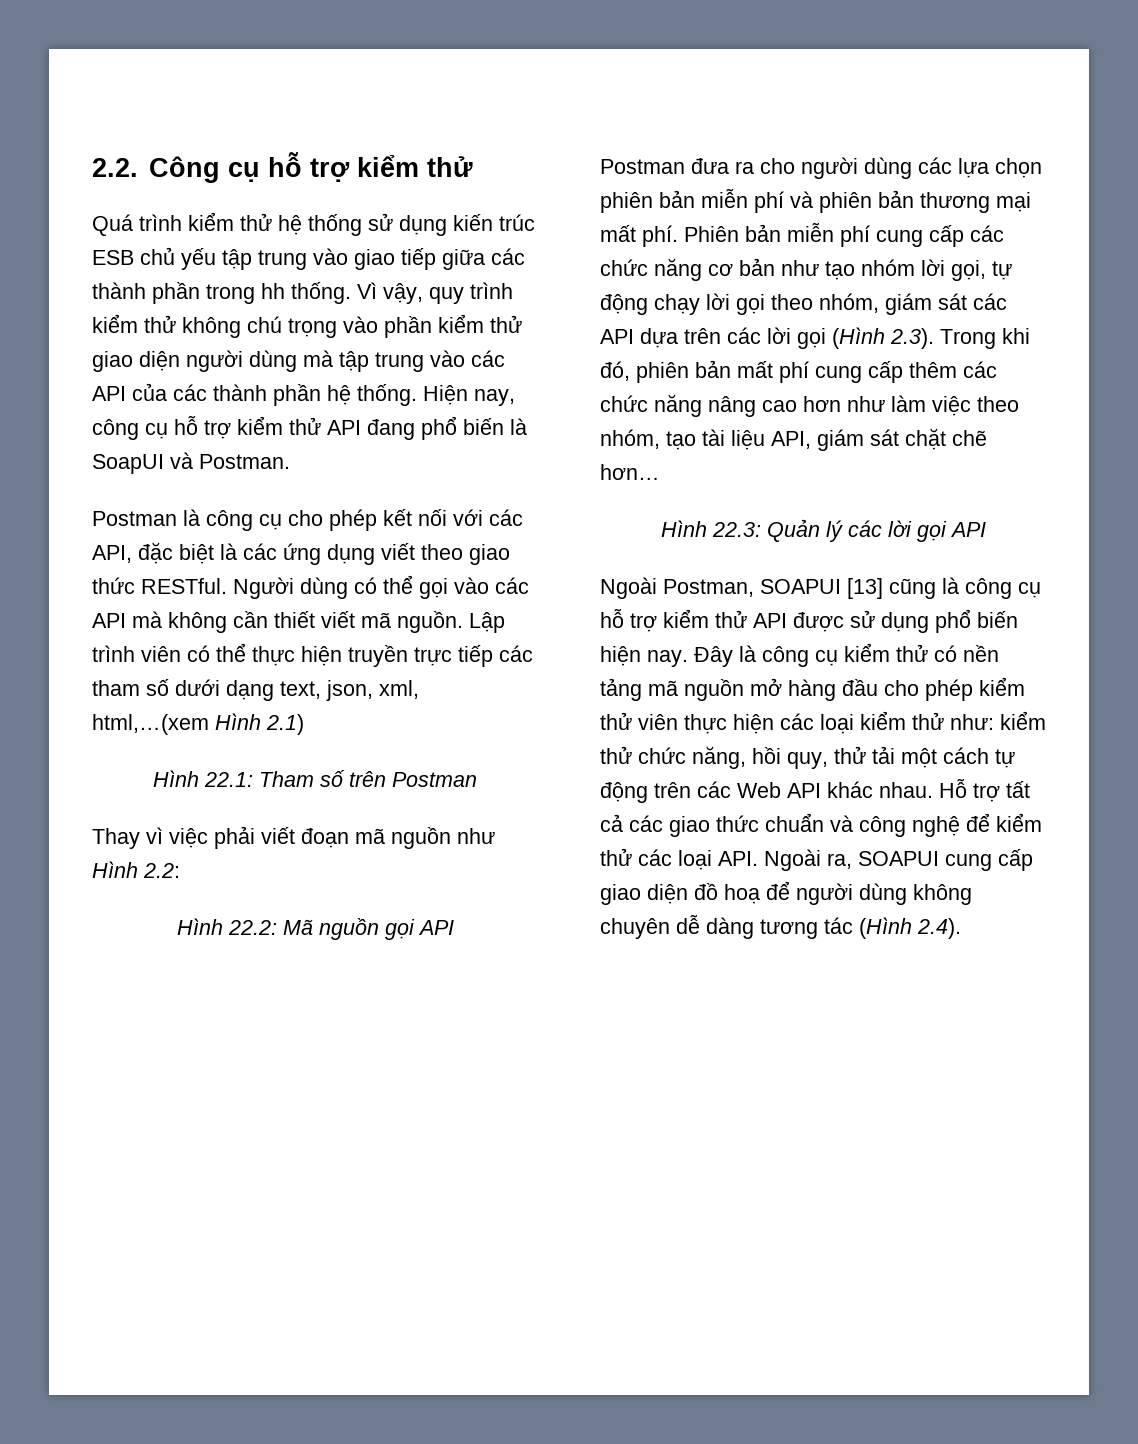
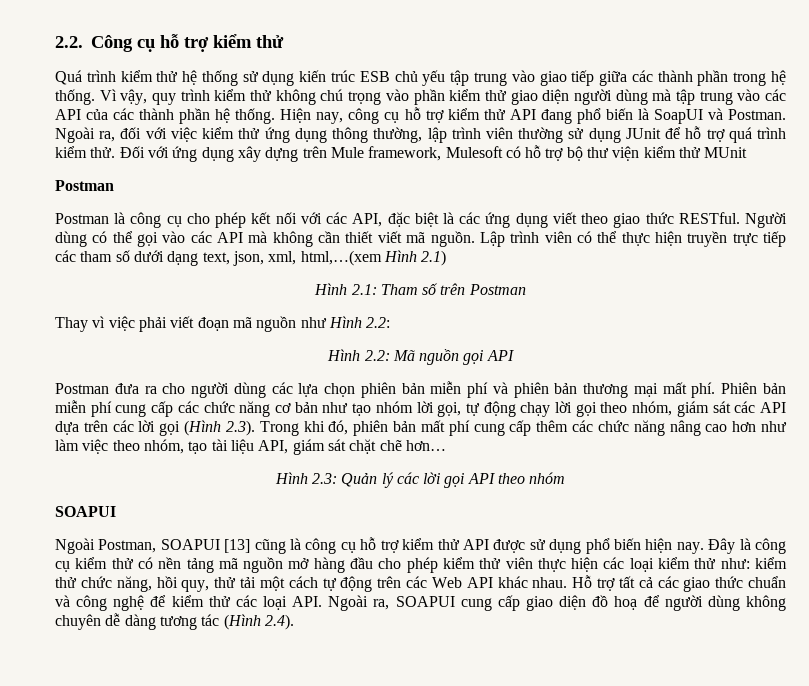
[261,283,285,299] hh -> [770,70,786,85] hệ
(290, 461) none -> [55,126,787,143] [55,145,748,162] [55,180,114,191] Ngoài ra, đối với việc kiểm thử ứng dụng thông thường, lập trình viên thường sử dụng JUnit để hỗ trợ quá trình kiểm thử. Đối với ứng dụng xây dựng trên Mule framework, Mulesoft có hỗ trợ bộ thư viện kiểm thử MUnit // Postman
[204,772,253,787] 22.1: -> [351,284,377,295] 2.1:
[227,920,277,935] 22.2: -> [364,350,390,361] 2.2:
[711,522,761,537] 22.3: -> [311,473,337,484] 2.3:
(986, 529) none -> [498,472,566,484] [55,506,116,517] theo nhóm // SOAPUI

